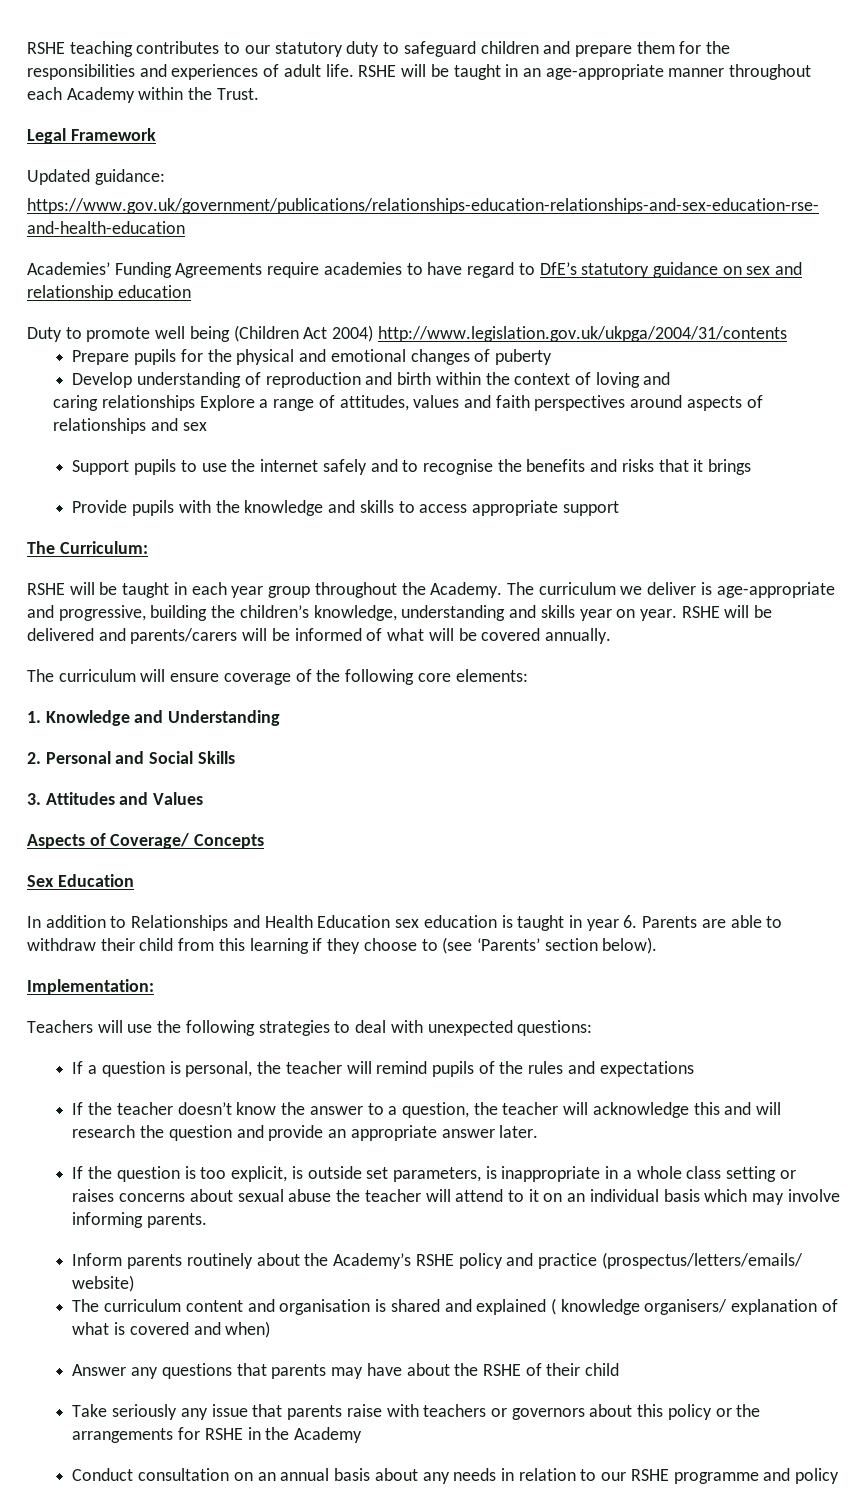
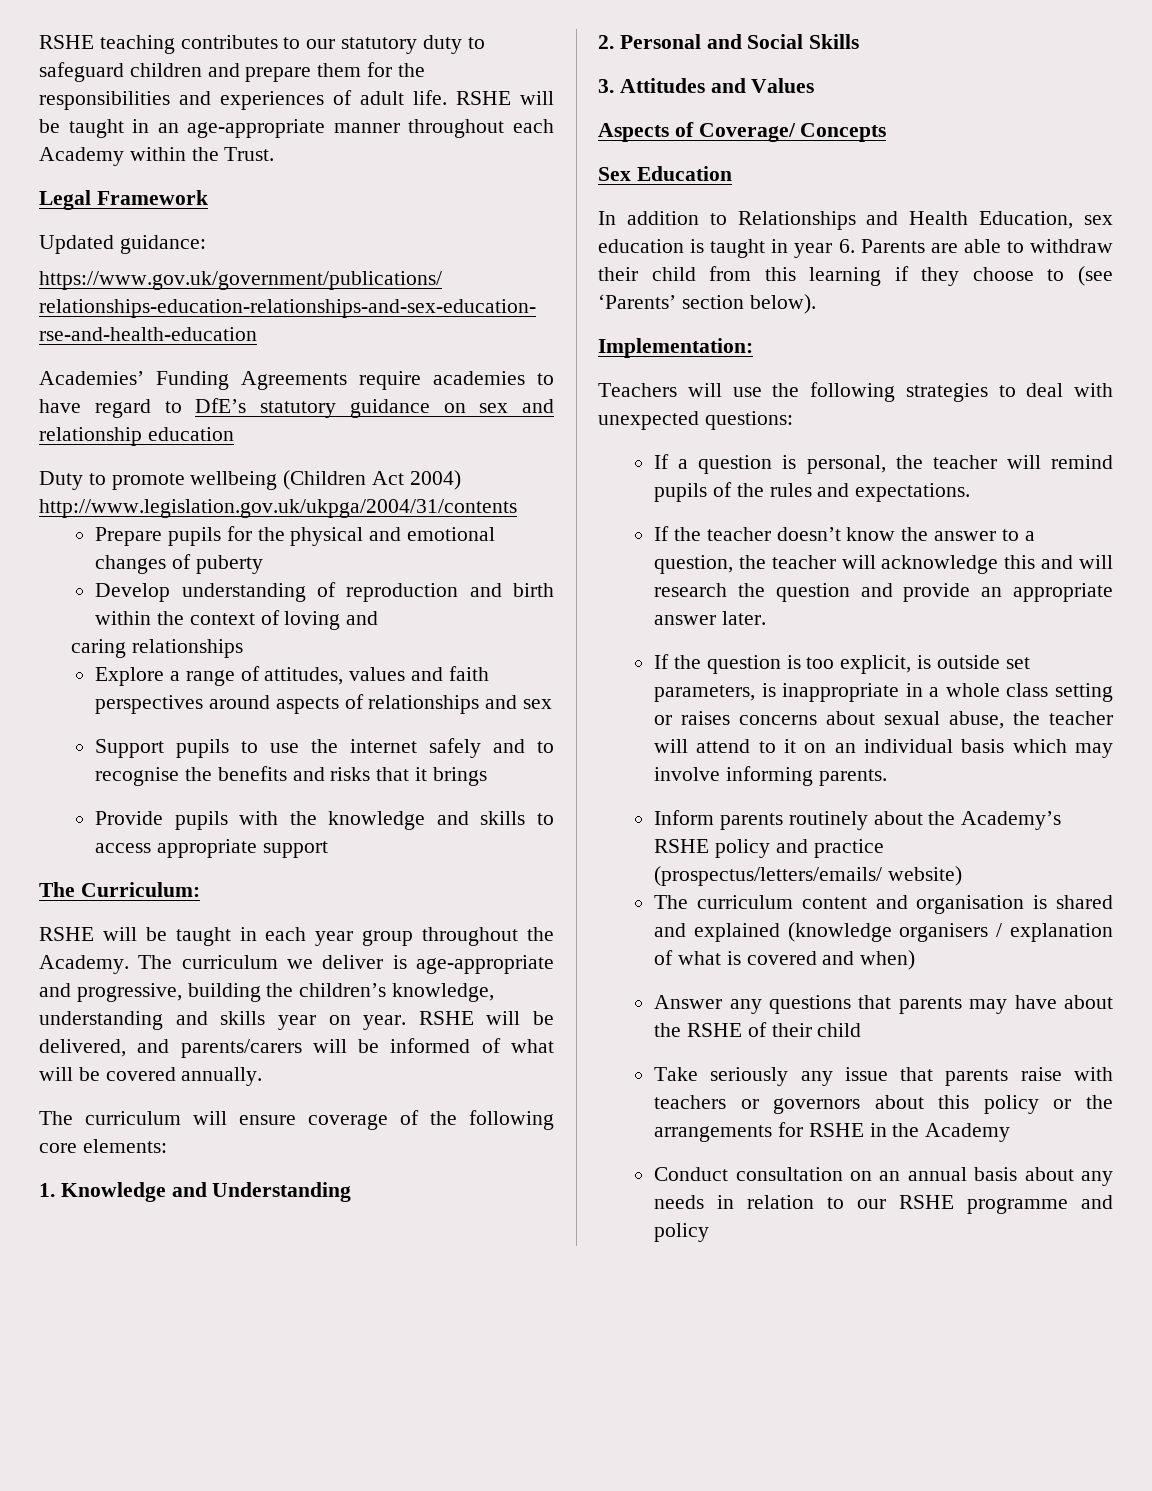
[155,326,230,342] well being -> [190,471,278,490] wellbeing
(195, 403) none -> (244, 648) //
[27,628,94,641] delivered -> [39,1039,126,1057] delivered,
[317,915,391,928] Education -> [979,211,1074,229] Education,
[599,1061,694,1077] expectations -> [855,483,971,502] expectations.
[288,1189,332,1202] abuse -> [949,711,1005,729] abuse,
[551,1298,728,1315] ( knowledge organisers/ -> [787,922,1003,942] (knowledge organisers /

